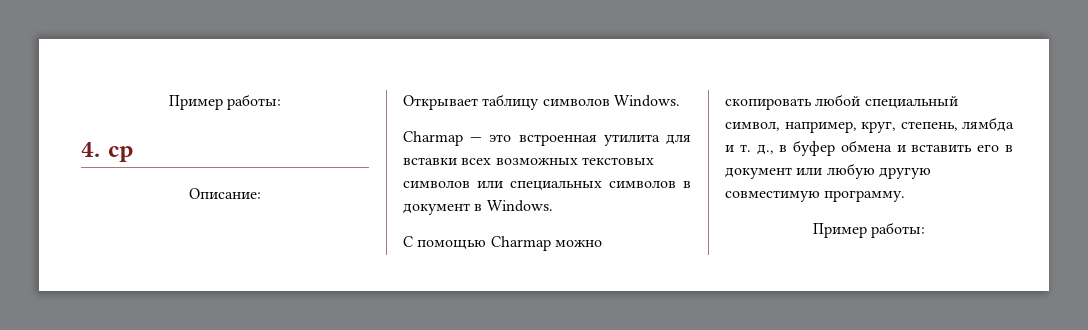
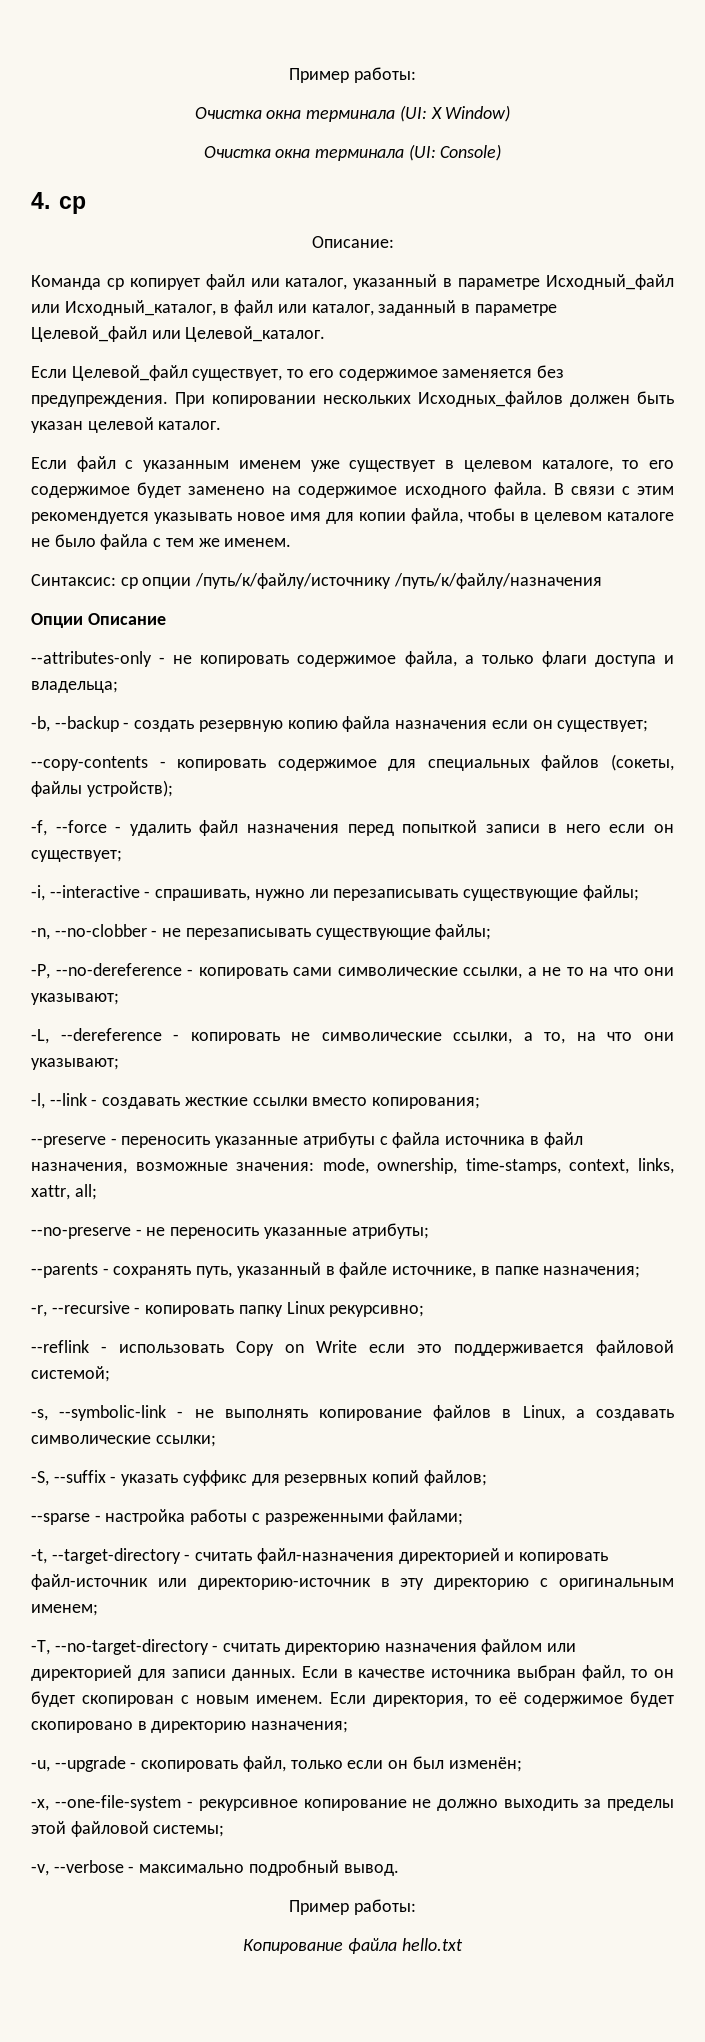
[168,94,282,110] [81,142,135,162] [189,188,261,199] [403,94,680,110] [403,131,691,146] [403,157,654,165] [403,180,691,191] [403,200,553,215] [403,236,602,251] [725,94,958,110] [725,117,1014,133] [725,140,1013,156] [725,163,931,179] [725,190,906,202] [812,222,926,238] Пример работы: // 4. cp // Описание: // Открывает таблицу символов Windows. // Charmap — это встроенная утилита для вставки всех возможных текстовых символов или специальных символов в документ в Windows. // С помощью Charmap можно скопировать любой специальный символ, например, круг, степень, лямбда и т. д., в буфер обмена и вставить его в документ или любую другую совместимую программу. // Пример работы: -> [289,67,416,83] [194,105,511,122] [203,144,502,161] [31,192,86,214] [311,236,394,248] [31,274,675,290] [31,300,557,316] [31,326,326,342] [31,365,565,381] [31,391,674,407] [31,417,222,433] [31,456,675,472] [31,482,675,498] [31,508,674,524] [31,534,292,550] [31,573,602,589] [31,613,166,628] [31,651,675,667] [31,681,118,693] [31,716,649,732] [31,754,674,771] [31,780,173,797] [31,820,675,836] [31,850,122,862] [31,885,639,901] [31,924,492,940] [31,963,674,979] [31,993,119,1005] [31,1028,674,1044] [31,1058,119,1070] [31,1093,481,1109] [31,1132,583,1148] [31,1158,674,1174] [31,1184,97,1200] [31,1223,429,1239] [31,1262,641,1278] [31,1301,425,1317] [31,1340,674,1356] [31,1366,110,1382] [31,1405,674,1421] [31,1435,216,1447] [31,1470,487,1486] [31,1509,464,1525] [31,1548,609,1564] [31,1574,674,1590] [31,1604,98,1616] [31,1639,577,1655] [31,1665,675,1681] [31,1691,674,1707] [31,1721,349,1733] [31,1756,522,1772] [31,1795,675,1811] [31,1821,225,1837] [31,1860,399,1876] [289,1899,416,1915] [243,1938,463,1954] Пример работы: // Очистка окна терминала (UI: X Window) // Очистка окна терминала (UI: Console) // 4. cp // Описание: // Команда cp копирует файл или каталог, указанный в параметре Исходный_файл или Исходный_каталог, в файл или каталог, заданный в параметре Целевой_файл или Целевой_каталог. // Если Целевой_файл существует, то его содержимое заменяется без предупреждения. При копировании нескольких Исходных_файлов должен быть указан целевой каталог. // Если файл с указанным именем уже существует в целевом каталоге, то его содержимое будет заменено на содержимое исходного файла. В связи с этим рекомендуется указывать новое имя для копии файла, чтобы в целевом каталоге не было файла с тем же именем. // Синтаксис: cp опции /путь/к/файлу/источнику /путь/к/файлу/назначения // Опции Описание // --attributes-only - не копировать содержимое файла, а только флаги доступа и владельца; // -b, --backup - создать резервную копию файла назначения если он существует; // --copy-contents - копировать содержимое для специальных файлов (сокеты, файлы устройств); // -f, --force - удалить файл назначения перед попыткой записи в него если он существует; // -i, --interactive - спрашивать, нужно ли перезаписывать существующие файлы; // -n, --no-clobber - не перезаписывать существующие файлы; // -P, --no-dereference - копировать сами символические ссылки, а не то на что они указывают; // -L, --dereference - копировать не символические ссылки, а то, на что они указывают; // -l, --link - создавать жесткие ссылки вместо копирования; // --preserve - переносить указанные атрибуты с файла источника в файл назначения, возможные значения: mode, ownership, time‐stamps, context, links, xattr, all; // --no-preserve - не переносить указанные атрибуты; // --parents - сохранять путь, указанный в файле источнике, в папке назначения; // -r, --recursive - копировать папку Linux рекурсивно; // --reflink - использовать Copy on Write если это поддерживается файловой системой; // -s, --symbolic-link - не выполнять копирование файлов в Linux, а создавать символические ссылки; // -S, --suffix - указать суффикс для резервных копий файлов; // --sparse - настройка работы с разреженными файлами; // -t, --target-directory - считать файл-назначения директорией и копировать файл-источник или директорию-источник в эту директорию с оригинальным именем; // -T, --no-target-directory - считать директорию назначения файлом или директорией для записи данных. Если в качестве источника выбран файл, то он будет скопирован с новым именем. Если директория, то её содержимое будет скопировано в директорию назначения; // -u, --upgrade - скопировать файл, только если он был изменён; // -x, --one-file-system - рекурсивное копирование не должно выходить за пределы этой файловой системы; // -v, --verbose - максимально подробный вывод. // Пример работы: // Копирование файла hello.txt

